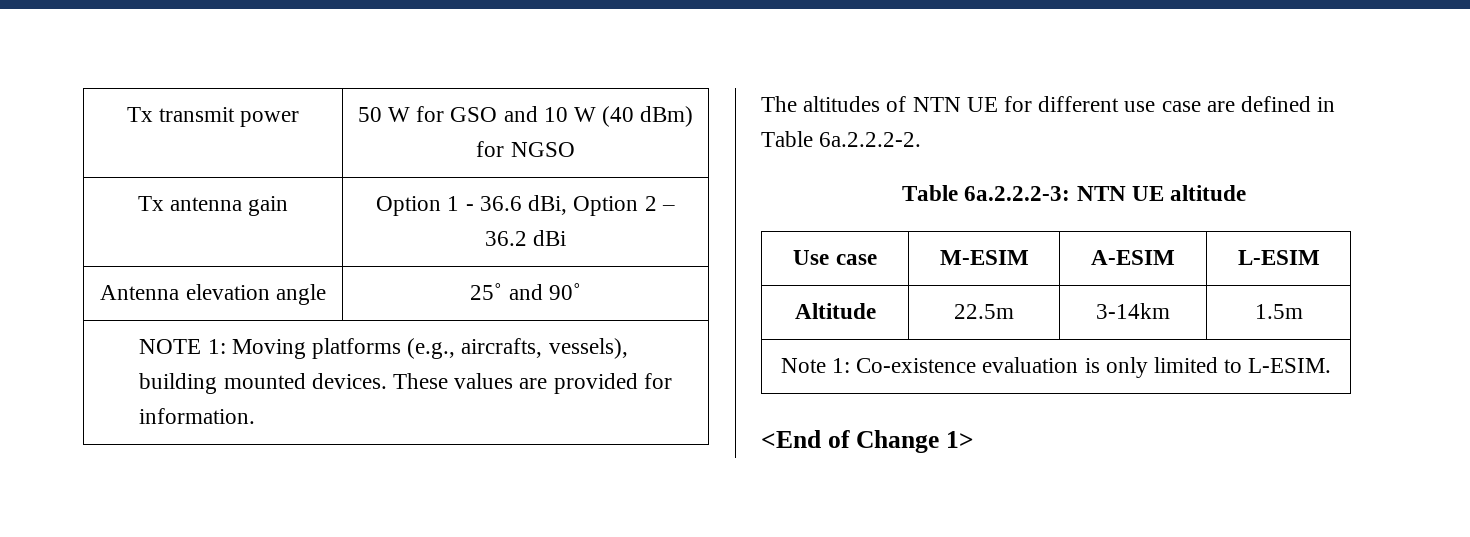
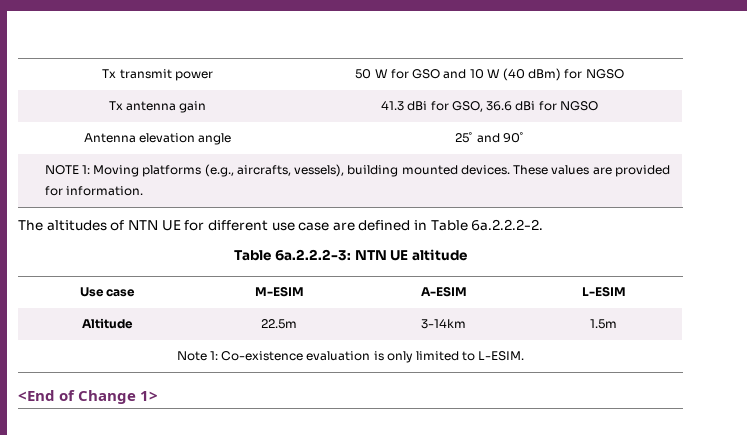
[376,195,675,216] [484,230,567,246] Option 1 - 36.6 dBi, Option 2 – 36.2 dBi -> [381,101,598,112] 41.3 dBi for GSO, 36.6 dBi for NGSO

